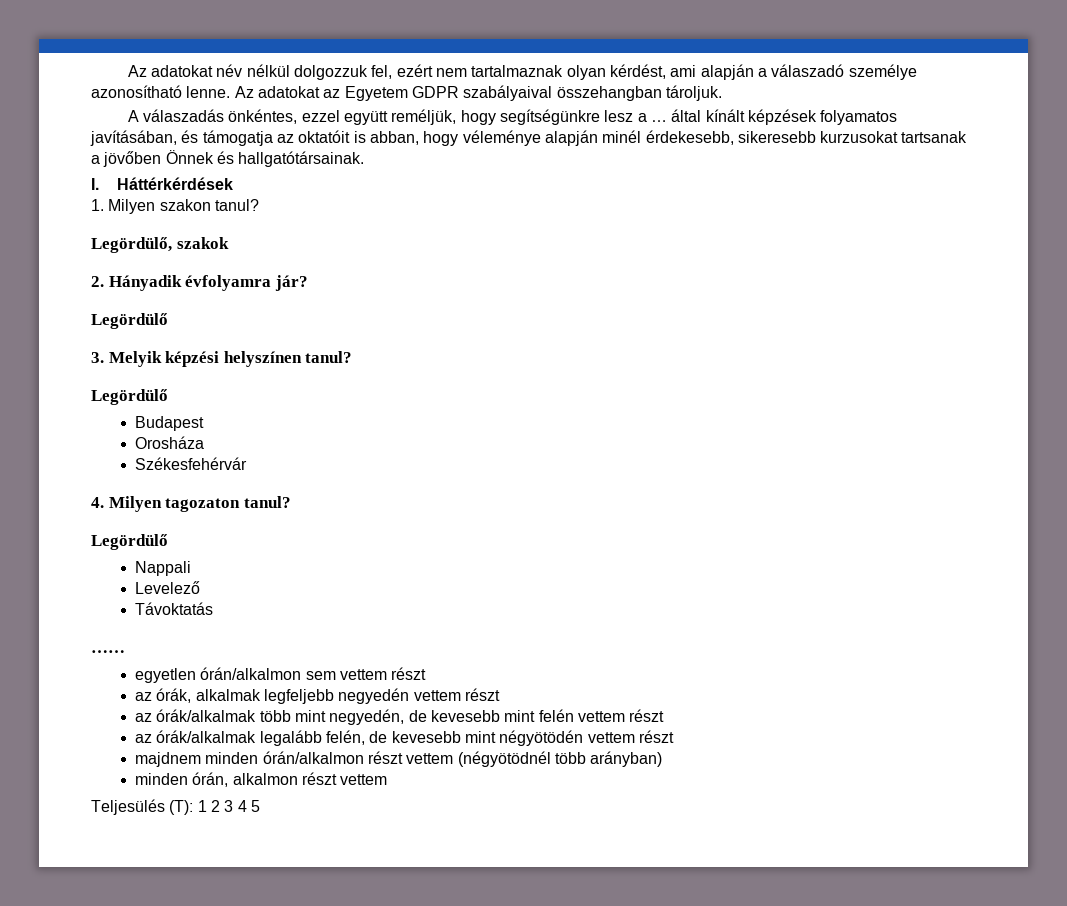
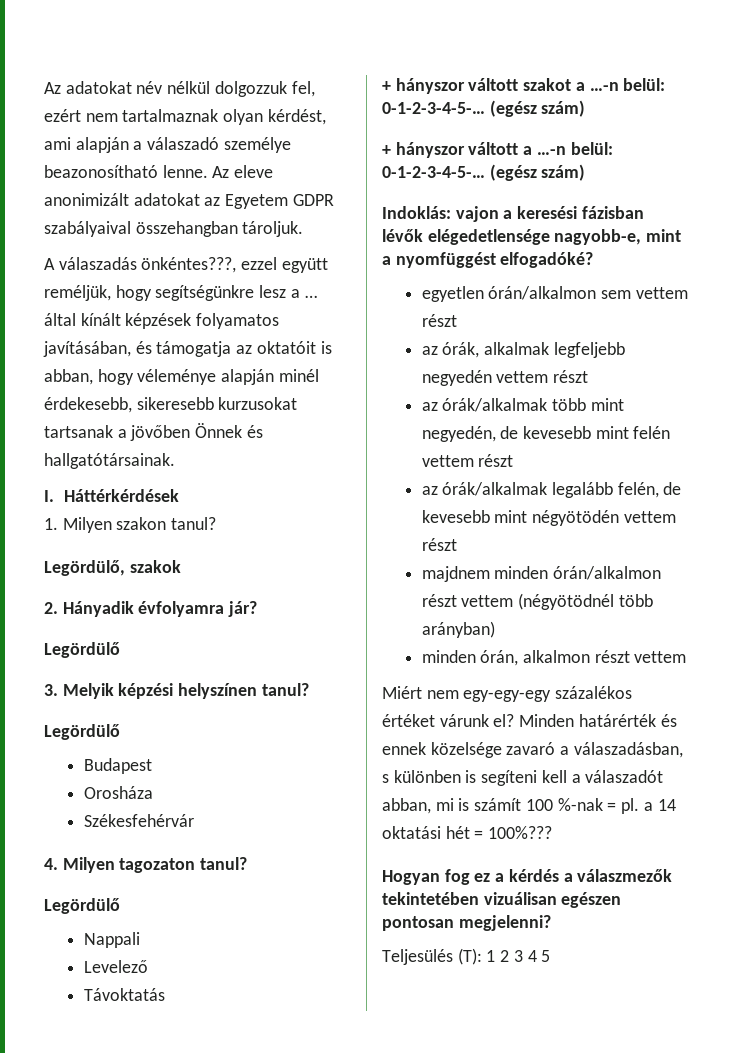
[91,85,182,98] azonosítható -> [44,165,158,178] beazonosítható
(254, 92) none -> [234,165,274,178] [44,193,129,206] eleve anonimizált
[228,109,298,124] önkéntes, -> [141,257,237,273] önkéntes???,
[91,650,125,653] …… -> [382,78,666,94] [382,100,586,117] [382,142,613,158] [382,164,586,181] [382,206,644,222] [382,229,682,245] [382,252,594,268] + hányszor váltott szakot a …-n belül: 0-1-2-3-4-5-… (egész szám) // + hányszor váltott a …-n belül: 0-1-2-3-4-5-… (egész szám) // Indoklás: vajon a keresési fázisban lévők elégedetlensége nagyobb-e, mint a nyomfüggést elfogadóké?
(388, 779) none -> [382,686,633,702] [382,714,677,727] [382,742,683,758] [382,770,664,786] [382,798,676,814] [382,826,553,839] [382,869,673,885] [382,892,622,908] [382,915,551,931] // Miért nem egy-egy-egy százalékos értéket várunk el? Minden határérték és ennek közelsége zavaró a válaszadásban, s különben is segíteni kell a válaszadót abban, mi is számít 100 %-nak = pl. a 14 oktatási hét = 100%??? // Hogyan fog ez a kérdés a válaszmezők tekintetében vizuálisan egészen pontosan megjelenni?

